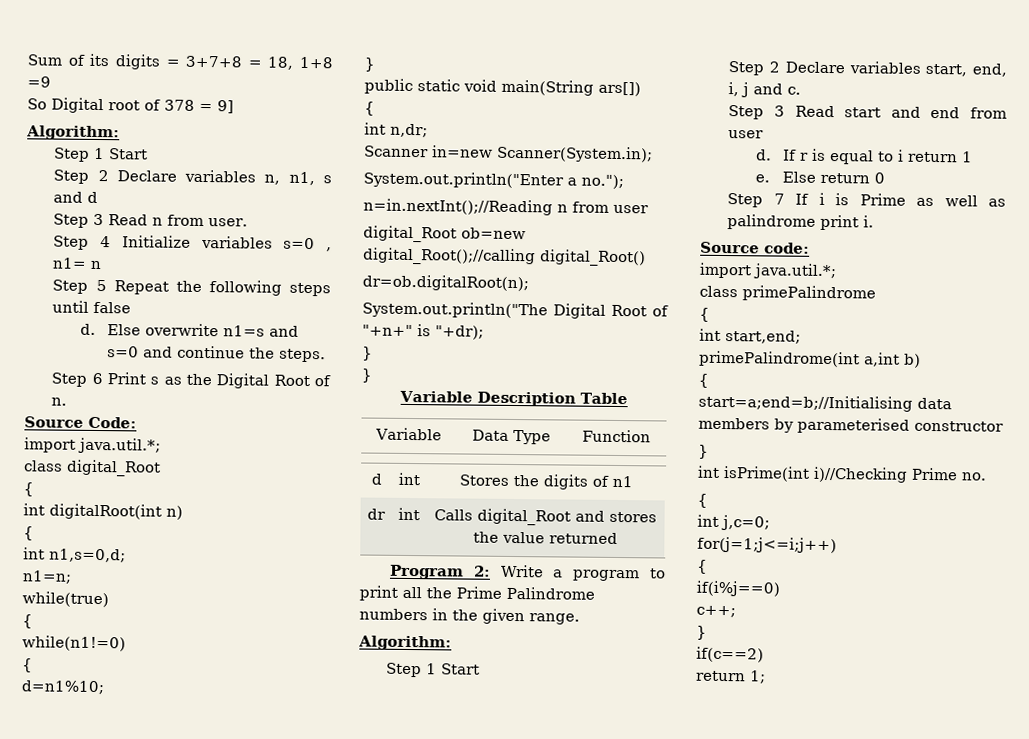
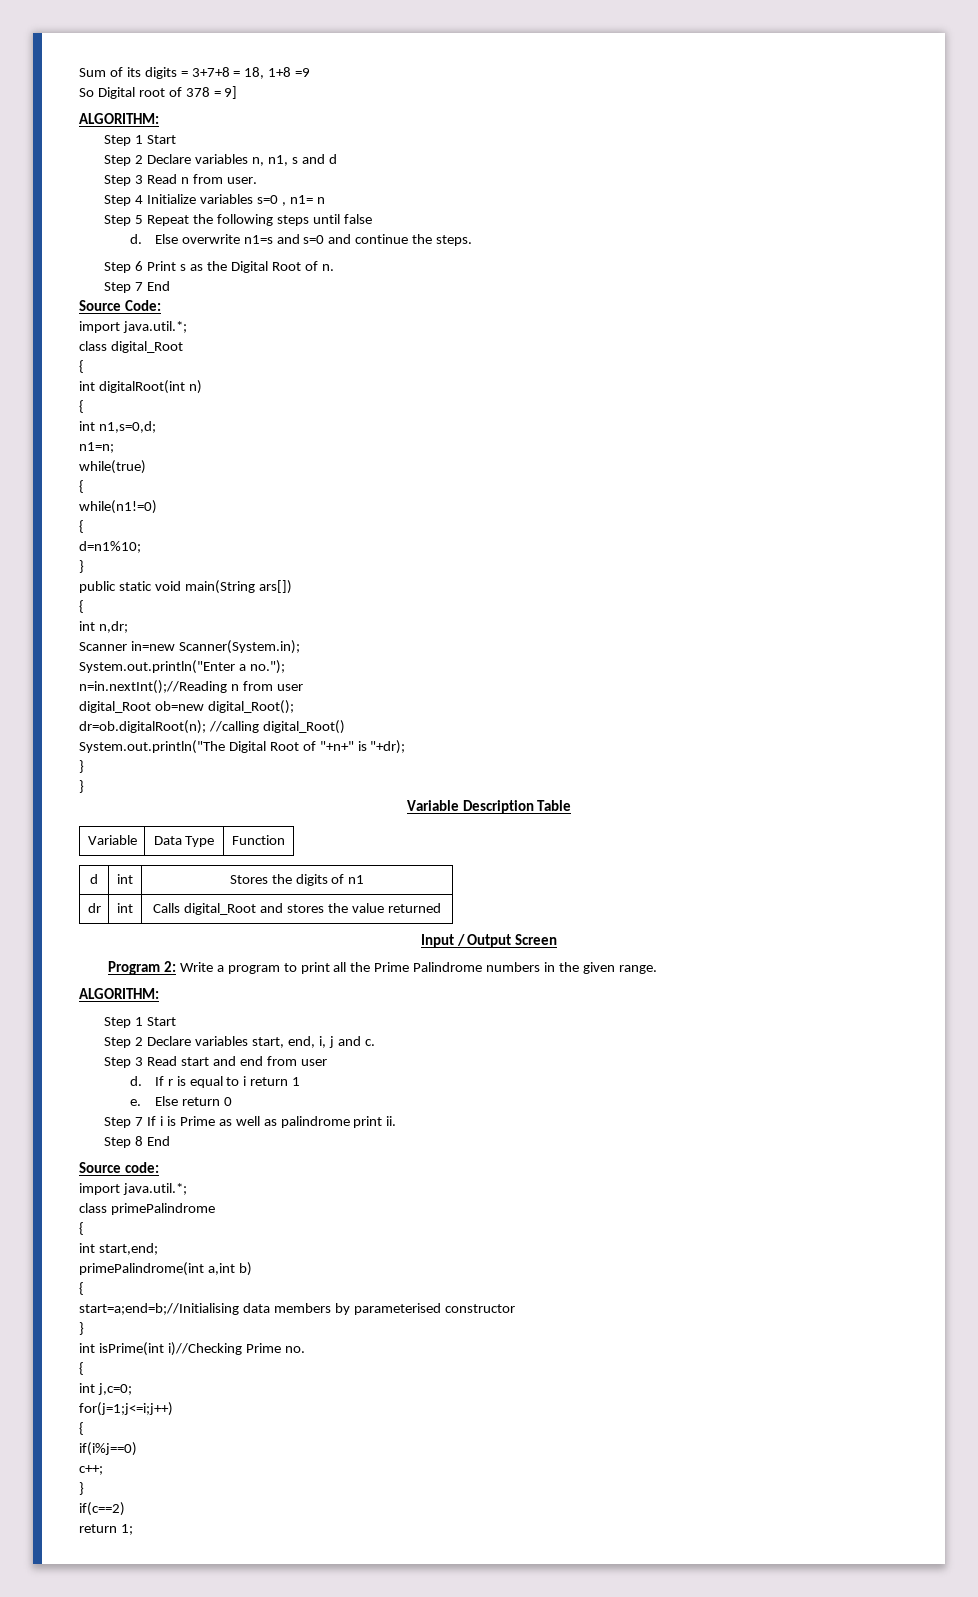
[26,125,120,141] Algorithm: -> [79,113,159,124] ALGORITHM:
(68, 401) none -> [104,281,171,293] // Step 7 End
[363,247,646,267] digital_Root();//calling digital_Root() -> [207,700,294,714] digital_Root();
(529, 283) none -> [208,720,345,734] //calling digital_Root()
(618, 538) none -> [420,934,558,948] // Input / Output Screen
[358,635,452,651] Algorithm: -> [79,988,159,999] ALGORITHM:
[863,215,875,228] i. -> [386,1116,397,1126] [104,1136,171,1148] ii. // Step 8 End

